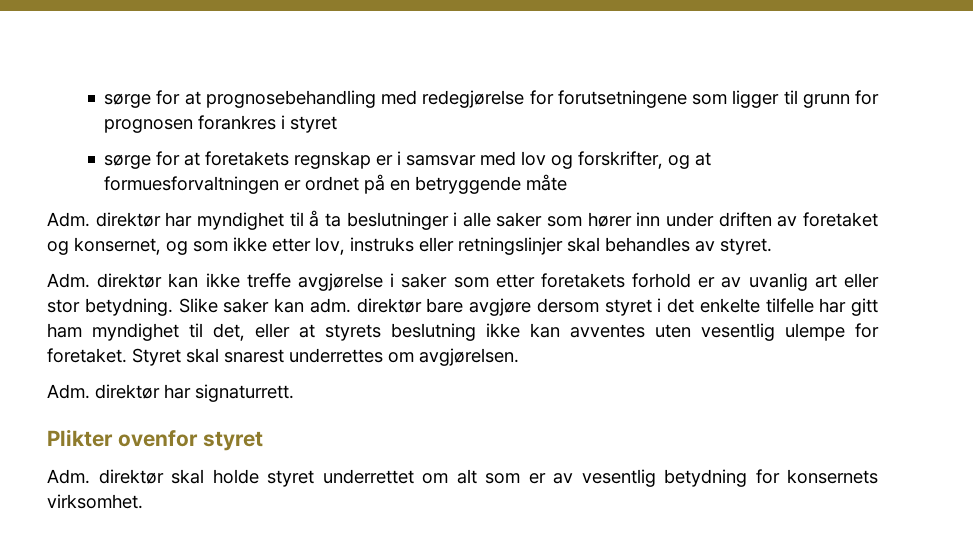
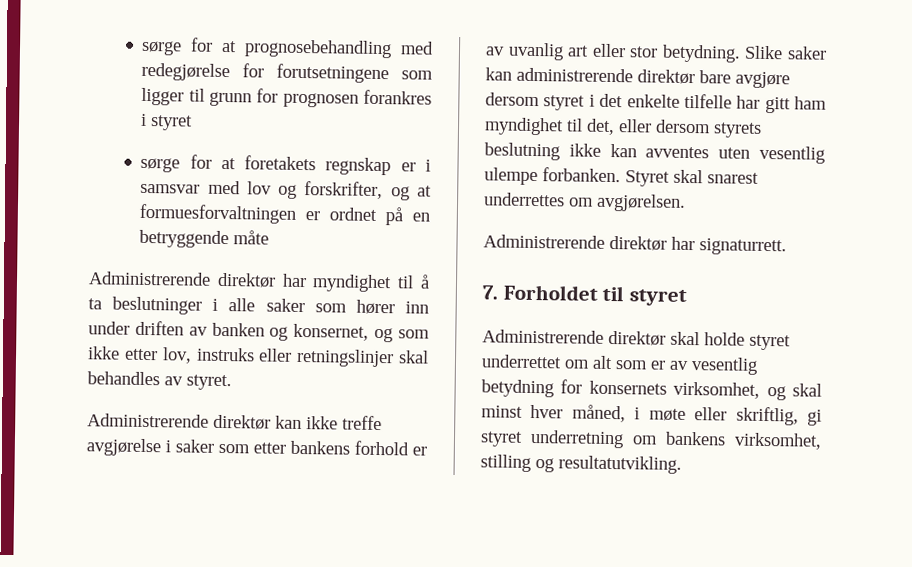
[47,212,90,227] Adm. -> [88,271,211,286] Administrerende
[802,212,878,227] foretaket -> [211,322,265,337] banken
[47,273,90,288] Adm. -> [87,413,209,428] Administrerende
[540,273,625,288] foretakets -> [290,440,350,455] bankens
[309,298,351,313] adm. -> [516,67,633,83] administrerende
[299,324,315,338] at -> [655,119,711,134] dersom
[855,323,879,338] [47,348,127,363] for foretaket. -> [542,167,621,183] forbanken.
[47,384,90,399] Adm. -> [483,234,605,249] Administrerende
[47,429,263,451] [47,469,90,484] Plikter ovenfor styret // Adm. -> [482,284,687,306] [482,329,604,344] 7. Forholdet til styret // Administrerende
[47,494,143,509] virksomhet. -> [673,381,822,401] [481,404,822,426] [480,429,822,450] [480,454,682,474] virksomhet, og skal minst hver måned, i møte eller skriftlig, gi styret underretning om bankens virksomhet, stilling og resultatutvikling.

